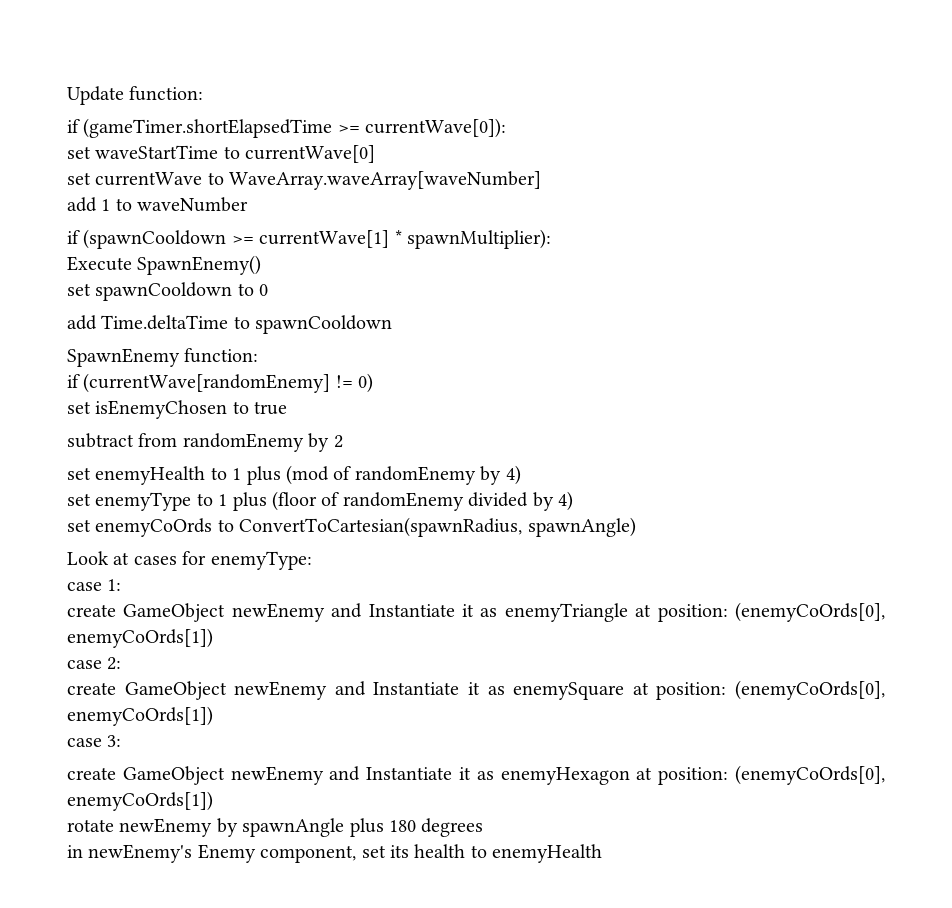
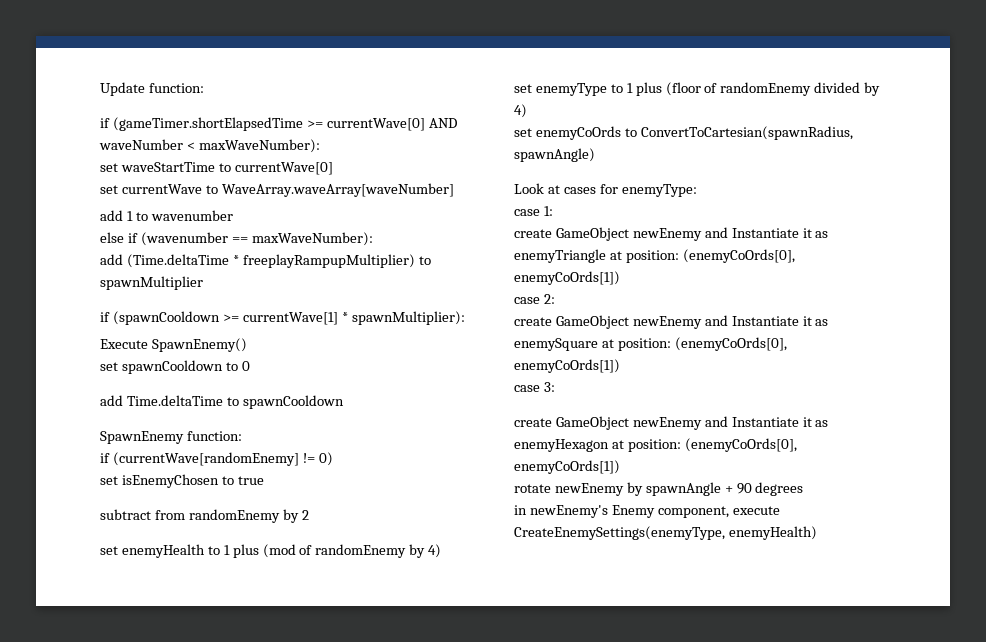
[365,118,507,138] currentWave[0]): -> [326,118,457,131] [99,139,320,153] currentWave[0] AND waveNumber < maxWaveNumber):
[137,197,249,212] waveNumber -> [150,210,233,221] [100,232,373,246] [100,254,431,268] [100,276,203,290] wavenumber // else if (wavenumber == maxWaveNumber): // add (Time.deltaTime * freeplayRampupMultiplier) to spawnMultiplier
[349,818,416,837] plus 180 -> [724,483,752,494] + 90
[361,844,603,863] set its health to enemyHealth -> [732,506,780,515] [514,526,817,540] execute CreateEnemySettings(enemyType, enemyHealth)

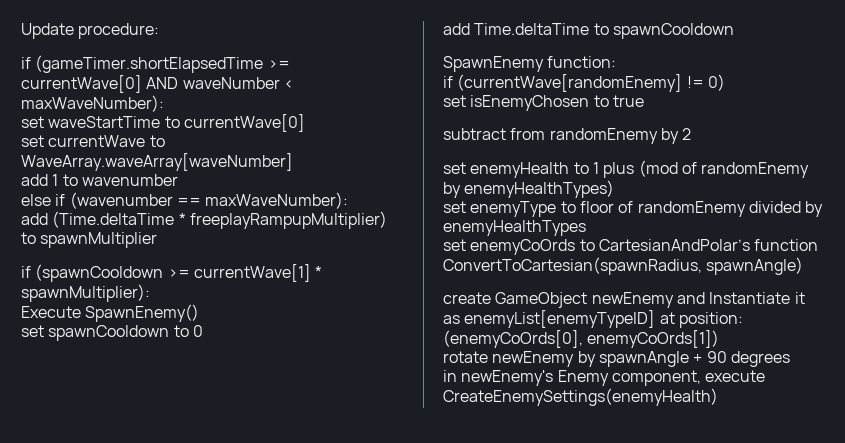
[148,83,204,93] function: -> [78,23,160,39] procedure:
[428,544,442,558] 4) -> [464,180,615,198] enemyHealthTypes)
[626,82,701,96] 1 plus (floor -> [579,201,614,213] floor
[514,104,527,118] 4) -> [443,220,586,236] enemyHealthTypes
(637, 132) none -> [598,239,819,251] CartesianAndPolar’s function
[514,183,697,197] [514,206,553,216] [514,227,829,241] [514,249,795,263] [514,271,620,285] [514,294,555,304] [514,315,829,329] [514,337,787,351] [514,359,620,373] [514,382,555,392] [514,416,829,430] [514,439,609,452] // Look at cases for enemyType: // case 1: // create GameObject newEnemy and Instantiate it as enemyTriangle at position: (enemyCoOrds[0], enemyCoOrds[1]) // case 2: // create GameObject newEnemy and Instantiate it as enemySquare at position: (enemyCoOrds[0], enemyCoOrds[1]) // case 3: // create GameObject newEnemy and Instantiate it as enemyHexagon -> [443,292,805,308] [443,310,656,328] // create GameObject newEnemy and Instantiate it as enemyList[enemyTypeID]
[514,526,817,540] CreateEnemySettings(enemyType, enemyHealth) -> [443,388,718,406] CreateEnemySettings(enemyHealth)

